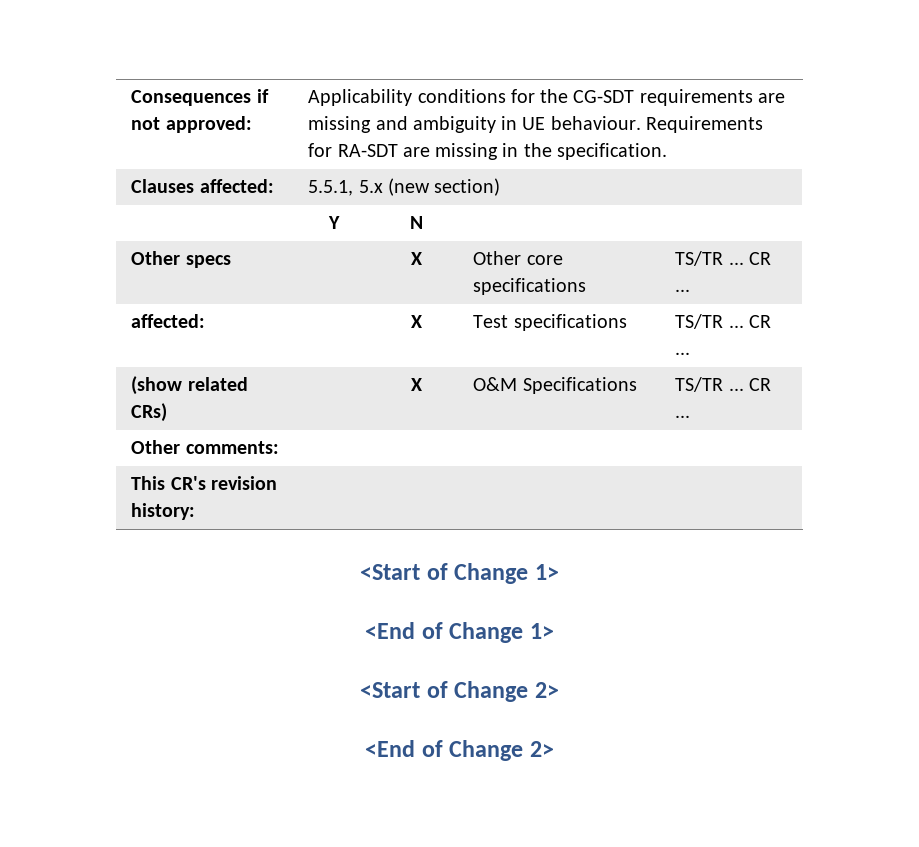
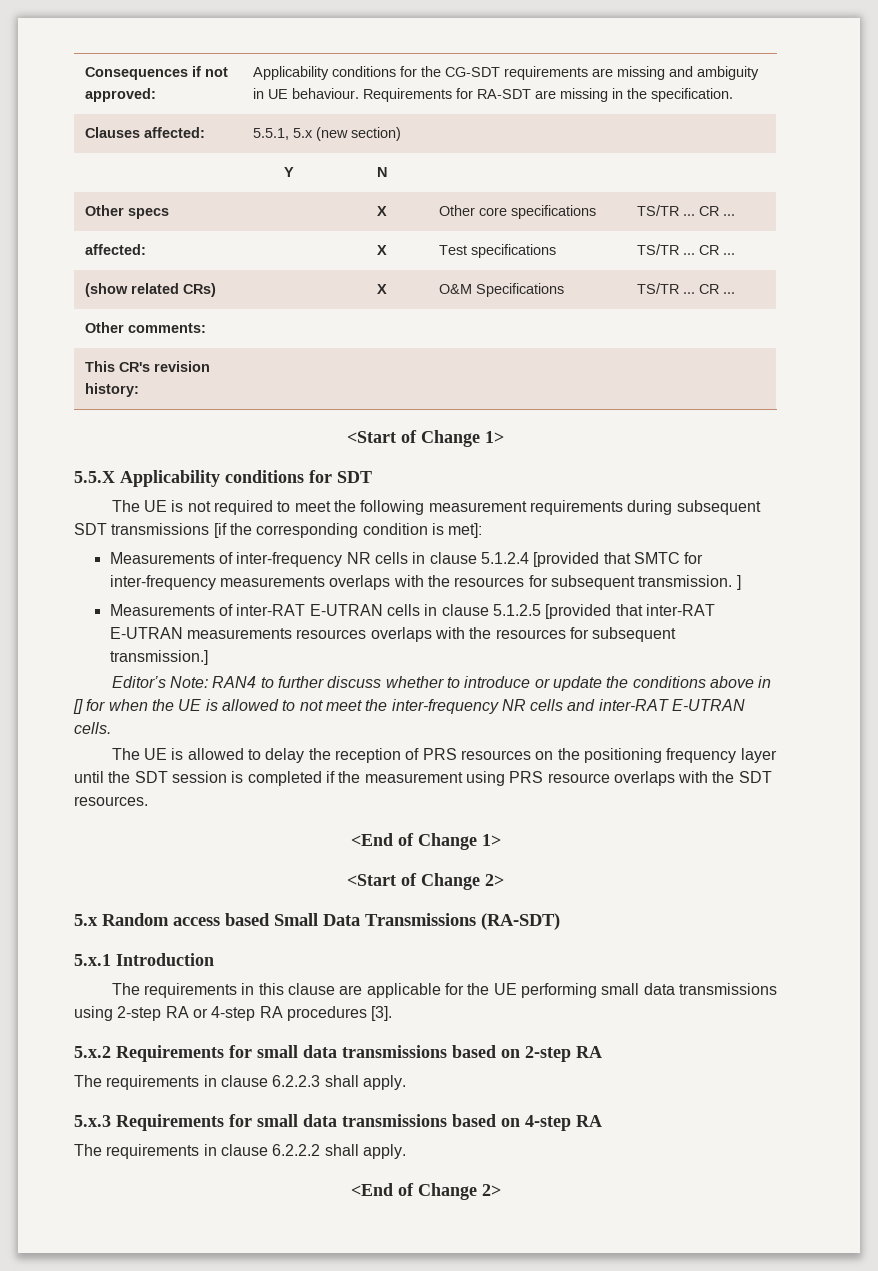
(559, 572) none -> [74,470,372,487] [111,500,761,515] [74,523,483,538] [109,552,704,567] [109,575,741,590] [109,604,715,619] [109,627,677,642] [109,650,208,665] [111,676,772,691] [73,699,746,714] [74,722,111,734] [111,748,777,763] [74,771,772,786] [74,796,148,806] // 5.5.X Applicability conditions for SDT // The UE is not required to meet the following measurement requirements during subsequent SDT transmissions [if the corresponding condition is met]: // Measurements of inter-frequency NR cells in clause 5.1.2.4 [provided that SMTC for inter-frequency measurements overlaps with the resources for subsequent transmission. ] // Measurements of inter-RAT E-UTRAN cells in clause 5.1.2.5 [provided that inter-RAT E-UTRAN measurements resources overlaps with the resources for subsequent transmission.] // Editor’s Note: RAN4 to further discuss whether to introduce or update the conditions above in [] for when the UE is allowed to not meet the inter-frequency NR cells and inter-RAT E-UTRAN cells. // The UE is allowed to delay the reception of PRS resources on the positioning frequency layer until the SDT session is completed if the measurement using PRS resource overlaps with the SDT resources.
(559, 690) none -> [74,913,560,930] [74,953,214,966] [111,983,777,998] [74,1006,393,1021] [74,1045,602,1062] [74,1075,406,1090] [74,1114,602,1131] [74,1144,406,1159] // 5.x Random access based Small Data Transmissions (RA-SDT) // 5.x.1 Introduction // The requirements in this clause are applicable for the UE performing small data transmissions using 2-step RA or 4-step RA procedures [3]. // 5.x.2 Requirements for small data transmissions based on 2-step RA // The requirements in clause 6.2.2.3 shall apply. // 5.x.3 Requirements for small data transmissions based on 4-step RA // The requirements in clause 6.2.2.2 shall apply.

